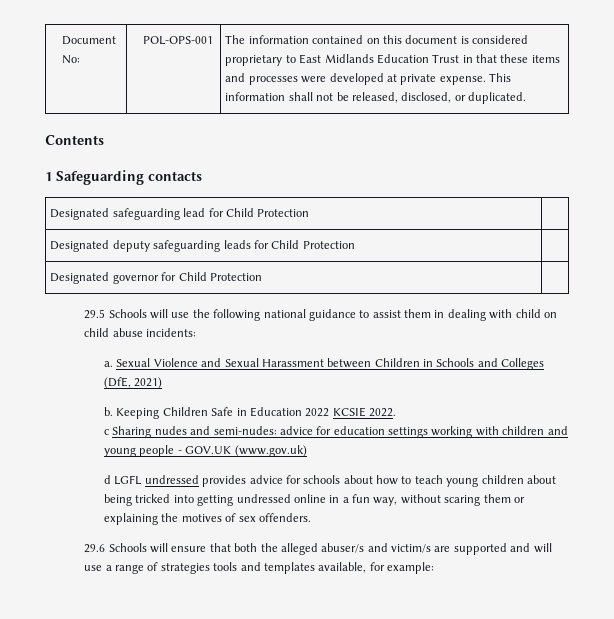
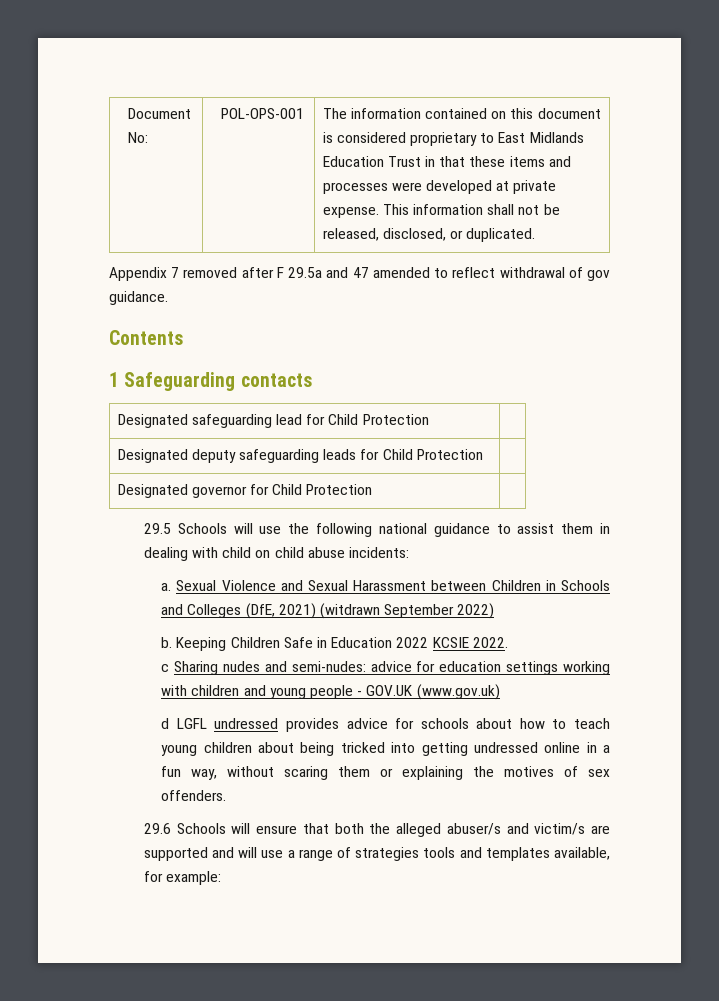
(527, 98) none -> [109,267,610,281] [109,291,168,305] // Appendix 7 removed after F 29.5a and 47 amended to reflect withdrawal of gov guidance.
(163, 383) none -> [320,603,495,619] (witdrawn September 2022)

